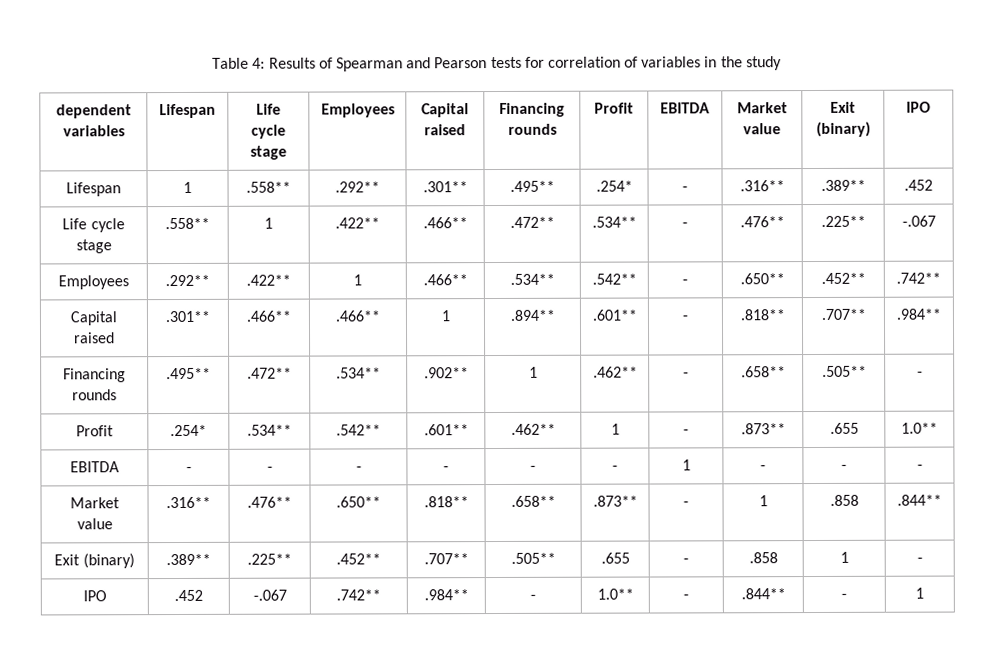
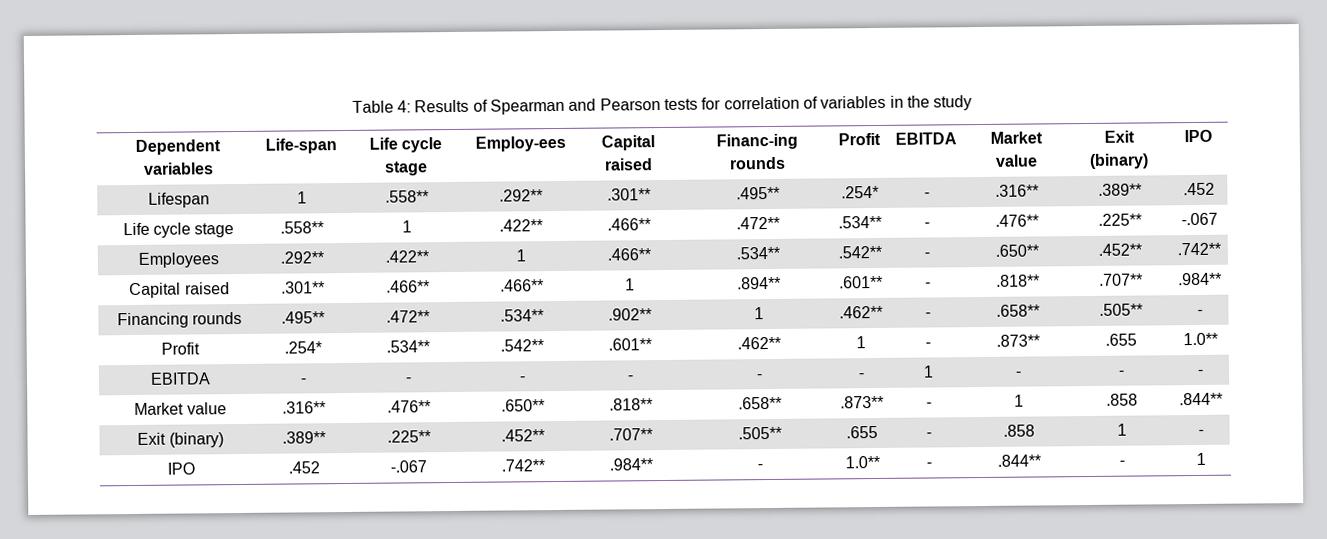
[55,104,132,119] dependent -> [135,139,221,155] Dependent
[159,103,216,119] [256,103,281,115] [251,124,286,139] [250,145,287,160] [320,103,395,118] [421,103,469,118] [424,124,466,136] [499,102,565,117] Lifespan | Life cycle stage | Employees | Capital raised | Financing -> [264,138,337,154] [368,137,443,153] [384,161,428,176] [474,135,566,152] [601,135,655,151] [604,158,653,171] [716,133,798,150] Life-span | Life cycle stage | Employ-ees | Capital raised | Financ-ing

